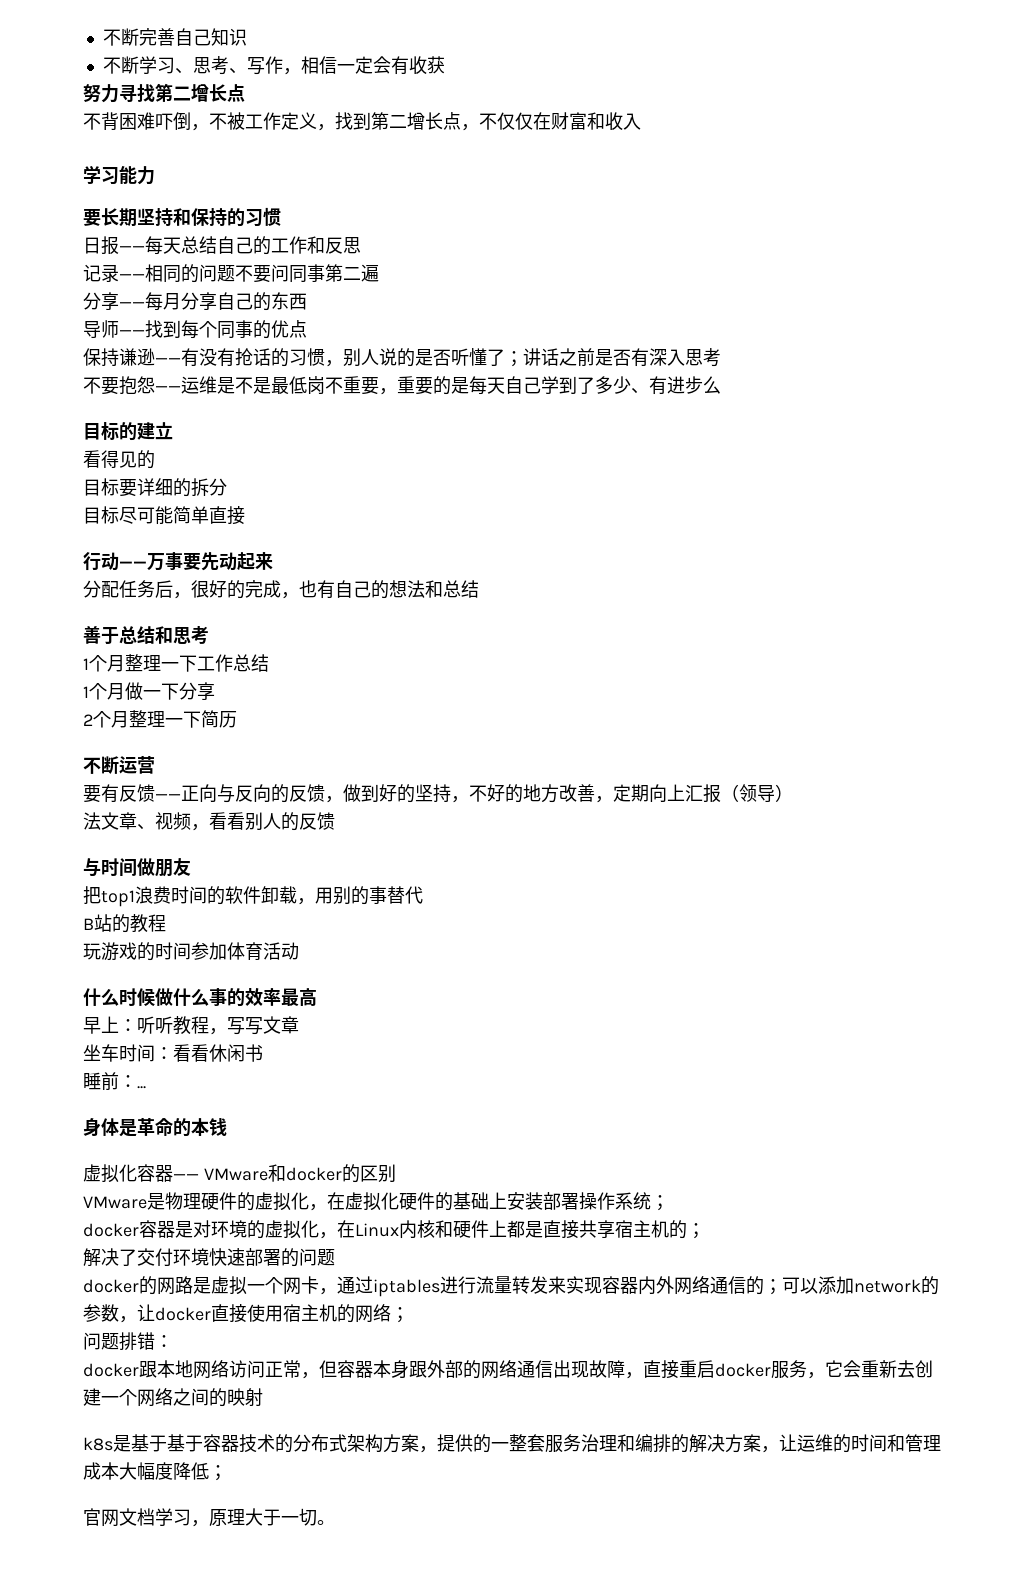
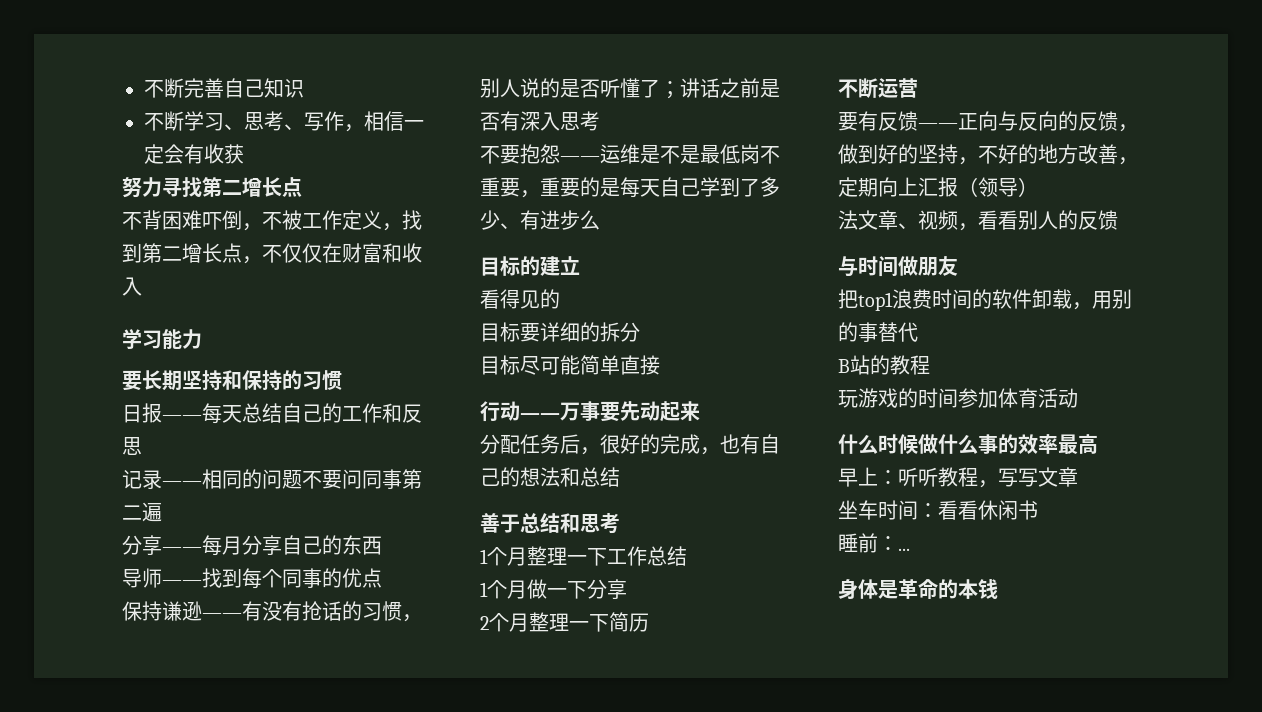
[83,1164,396,1183] [83,1192,669,1211] [83,1220,705,1239] [83,1248,335,1267] [83,1276,939,1297] [83,1304,409,1323] [83,1332,173,1351] [83,1360,933,1379] [83,1388,263,1407] [83,1434,941,1453] [83,1462,227,1481] [83,1508,335,1527] // 虚拟化容器—— VMware和docker的区别 // VMware是物理硬件的虚拟化，在虚拟化硬件的基础上安装部署操作系统； // docker容器是对环境的虚拟化，在Linux内核和硬件上都是直接共享宿主机的； // 解决了交付环境快速部署的问题 // docker的网路是虚拟一个网卡，通过iptables进行流量转发来实现容器内外网络通信的；可以添加network的参数，让docker直接使用宿主机的网络； // 问题排错： // docker跟本地网络访问正常，但容器本身跟外部的网络通信出现故障，直接重启docker服务，它会重新去创建一个网络之间的映射 // k8s是基于基于容器技术的分布式架构方案，提供的一整套服务治理和编排的解决方案，让运维的时间和管理成本大幅度降低； // 官网文档学习，原理大于一切。 -> (998, 589) none

